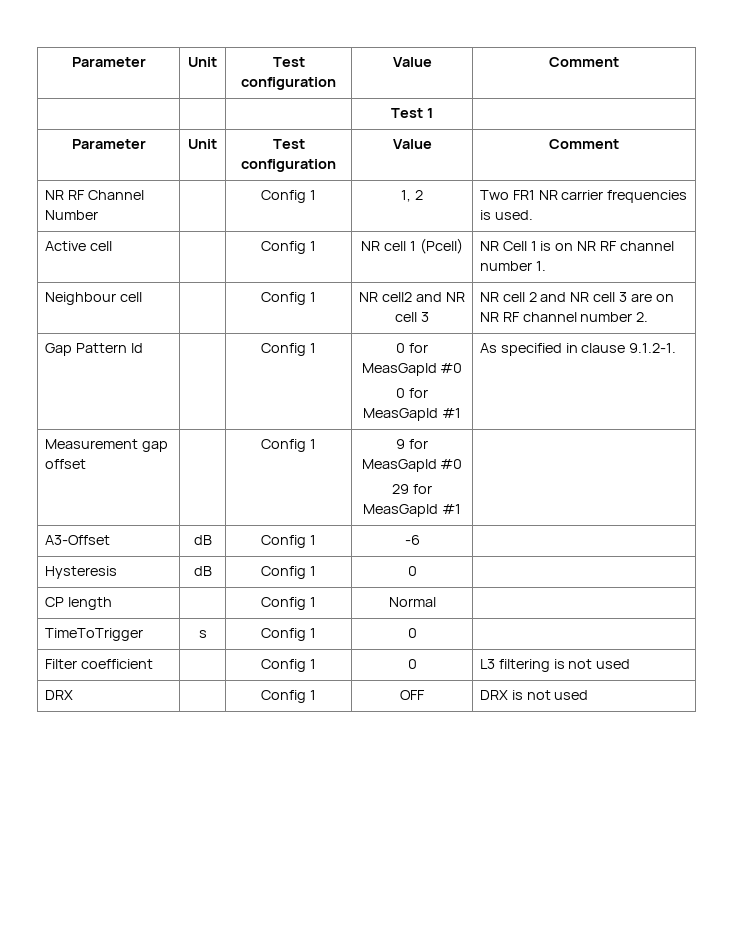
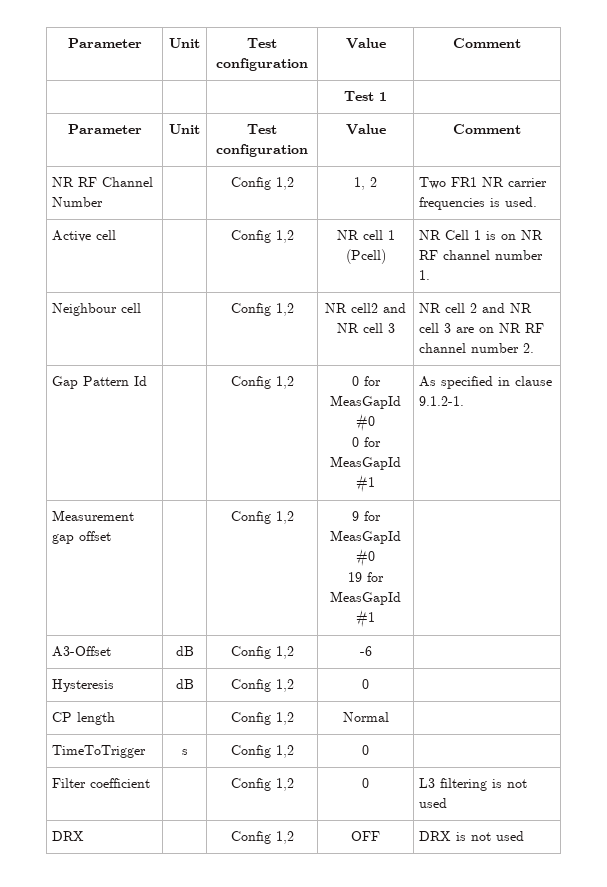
[309,190,316,200] 1 -> [275,177,294,190] 1,2
[309,241,316,251] 1 -> [275,230,294,243] 1,2
[309,292,316,302] 1 -> [275,303,294,316] 1,2
[309,343,316,353] 1 -> [275,376,294,389] 1,2
[309,439,316,449] 1 -> [275,511,294,524] 1,2
[392,484,410,494] 29 -> [348,572,363,582] 19
[309,535,316,545] 1 -> [275,646,294,659] 1,2
[309,566,316,576] 1 -> [275,679,294,692] 1,2
[309,597,316,607] 1 -> [275,712,294,725] 1,2
[309,628,316,638] 1 -> [275,745,294,758] 1,2
[309,659,316,669] 1 -> [275,778,294,791] 1,2
[309,690,316,700] 1 -> [275,831,294,844] 1,2

